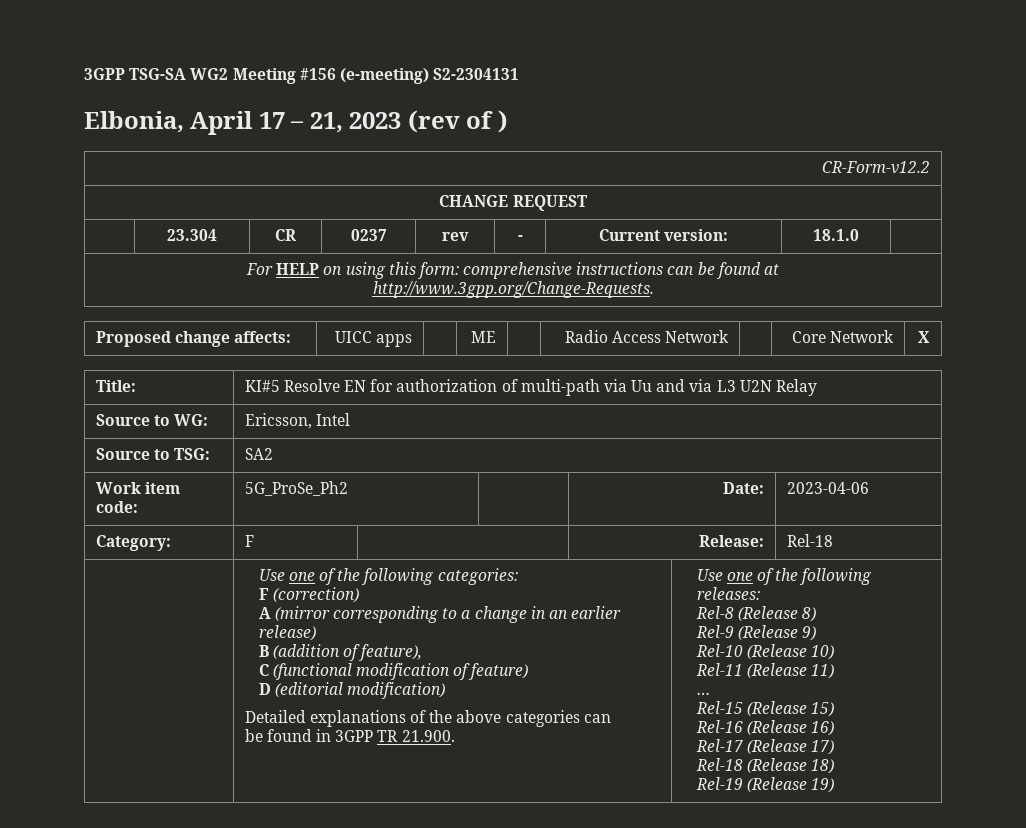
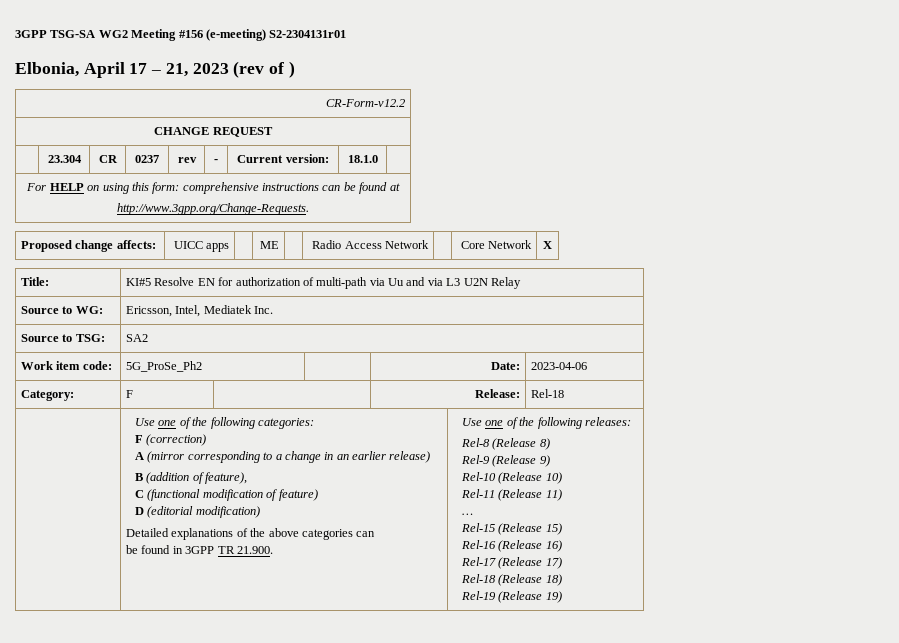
[433,68,520,80] S2-2304131 -> [269,30,347,38] S2-2304131r01
[315,413,350,426] Intel -> [175,305,274,317] Intel, Mediatek Inc.

